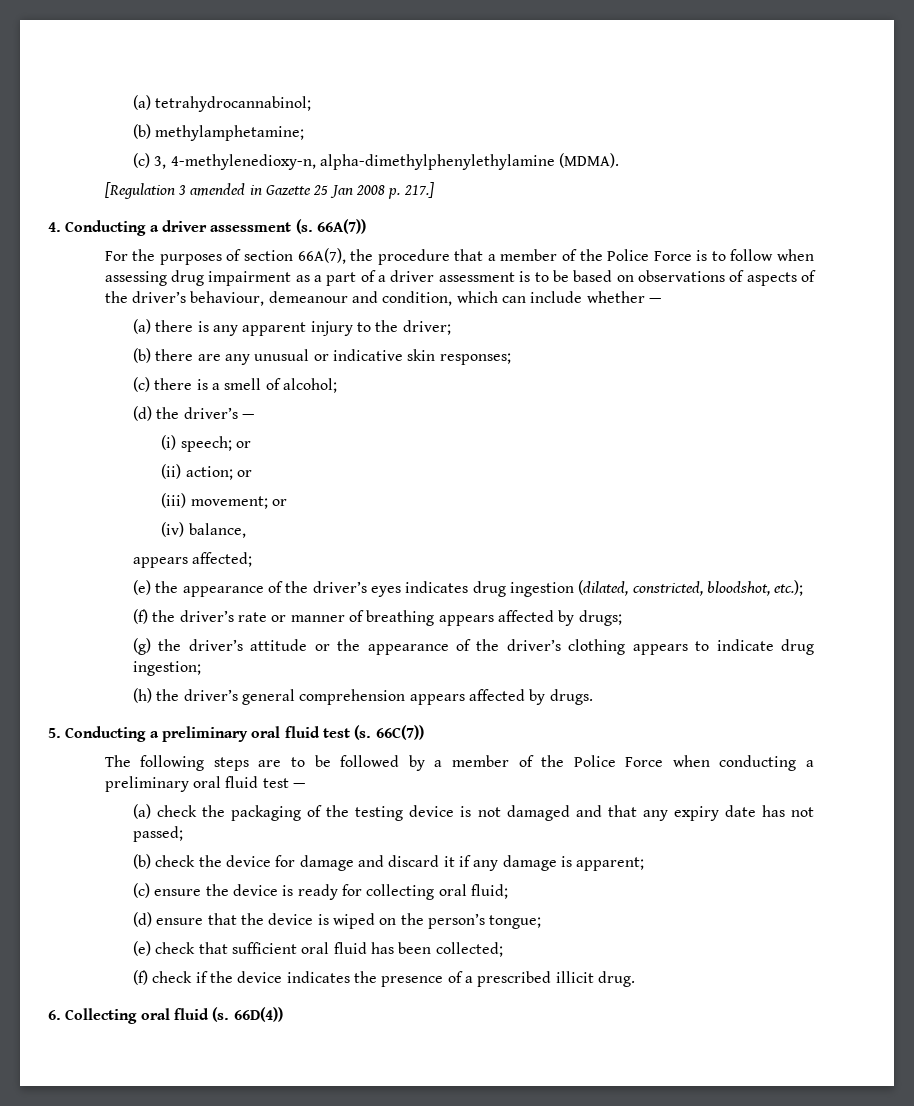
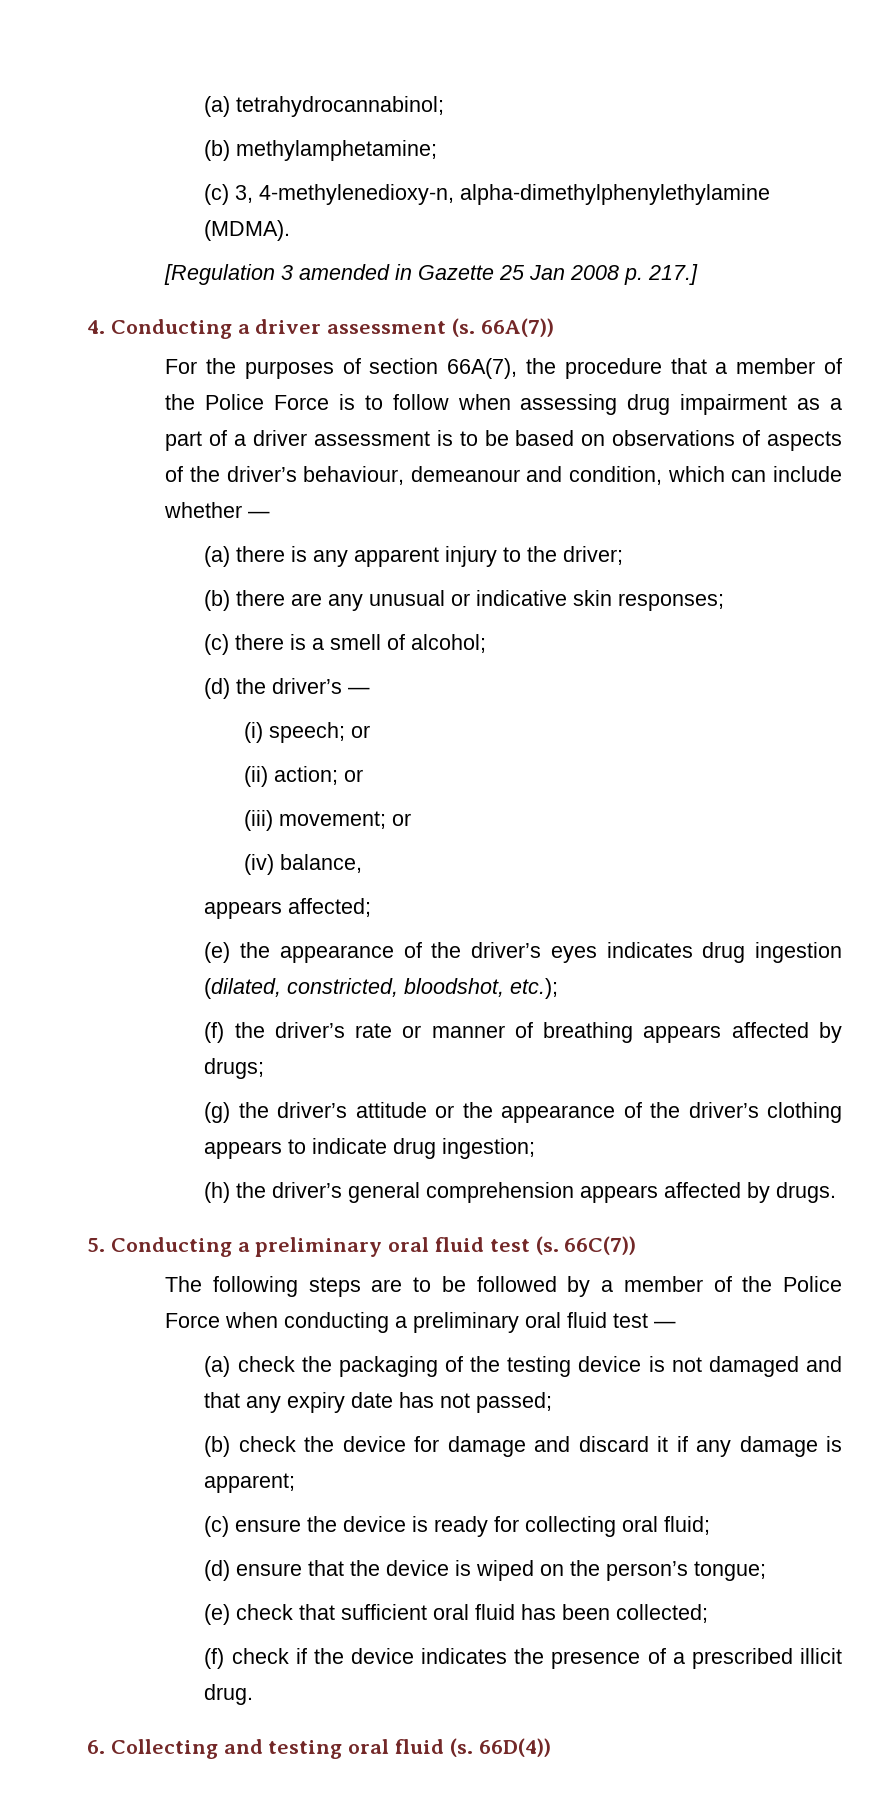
(138, 1016) none -> [223,1739,343,1759] and testing

